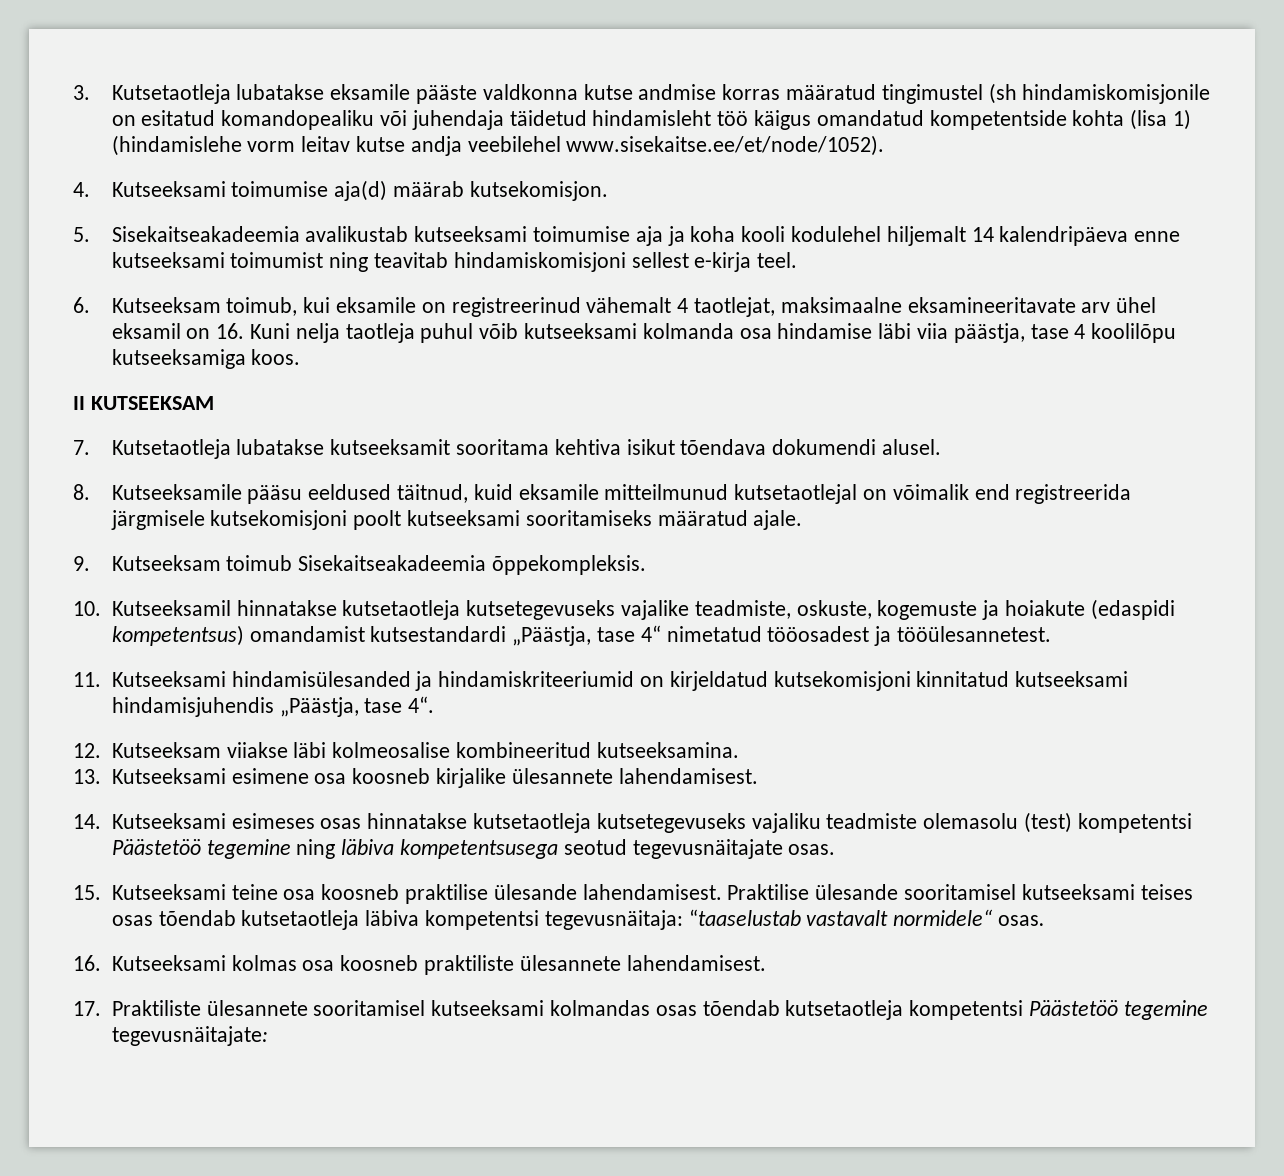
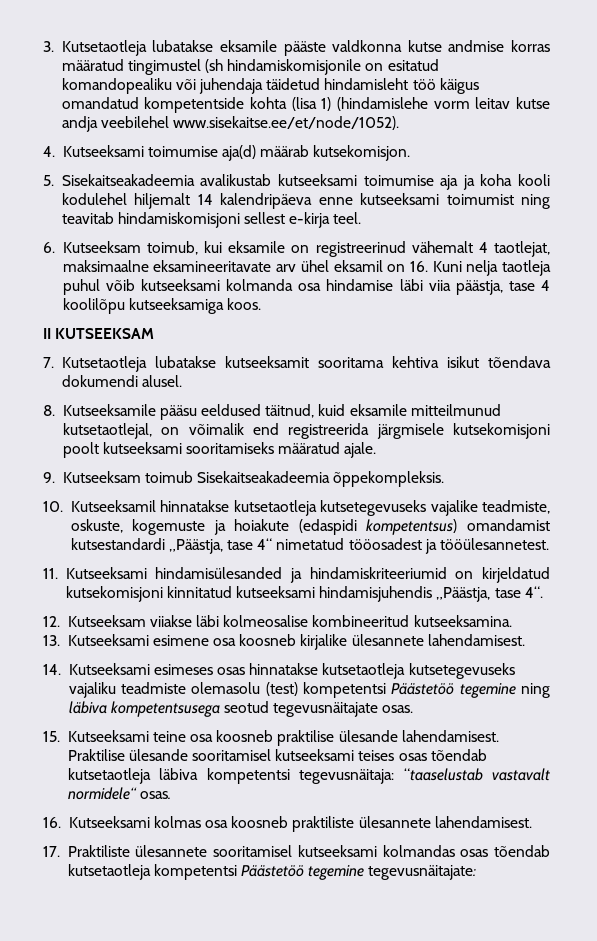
[734,484,858,504] kutsetaotlejal -> [62,423,152,439] kutsetaotlejal,

